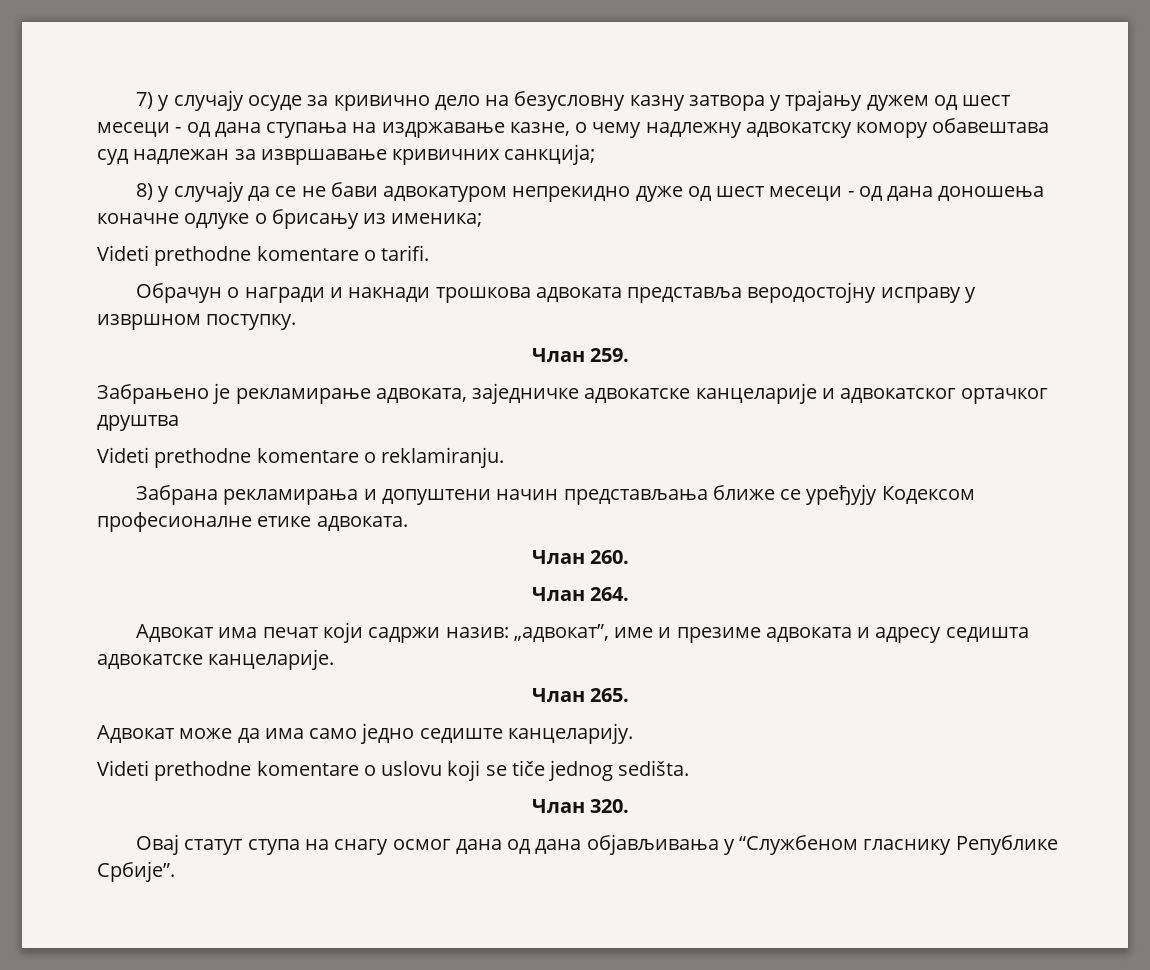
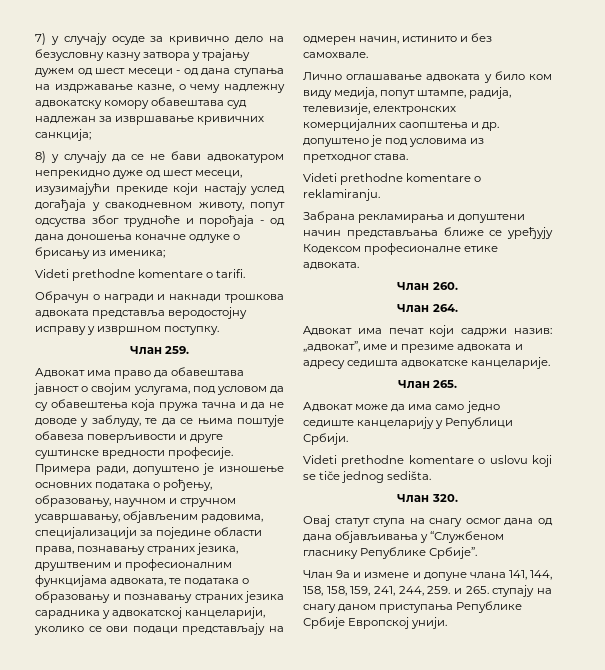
[769,186,843,201] мeсeци -> [195,170,243,178] [35,183,285,195] [35,199,285,211] [35,215,255,227] мeсeци, изузимајући прекиде који настају услед догађаја у свакодневном животу, попут одсуства због трудноће и порођаја
[97,383,1049,404] [97,415,179,431] Забрањено је рекламирање адвоката, заједничке адвокатске канцеларије и адвокатског ортачког друштва -> [35,367,245,379] [33,383,284,395] [35,399,284,411] [35,415,284,427] [35,431,224,443] [35,447,234,459] [35,463,284,475] [35,479,213,491] [35,495,237,507] [34,511,264,523] [35,527,263,539] [35,543,239,555] [35,559,233,571] [35,575,250,587] [35,591,284,603] [35,607,266,619] [34,623,284,635] [303,33,493,45] [303,52,368,58] [303,71,552,83] [303,87,512,99] [303,103,457,115] [303,119,500,131] [303,135,485,147] [303,154,409,163] Адвокат има право да обавештава јавност о својим услугама, под условом да су обавештења која пружа тачна и да не доводе у заблуду, те да се њима поштује обавеза поверљивости и друге суштинске вредности професије. Примера ради, допуштено је изношење основних података о рођењу, образовању, научном и стручном усавршавању, објављеним радовима, специјализацији за поједине области права, познавању страних језика, друштвеним и професионалним функцијама адвоката, те података о образовању и познавању страних језика сарадника у адвокатској канцеларији, уколико се ови подаци представљају на одмерен начин, истинито и без самохвале. // Лично оглашавање адвоката у било ком виду медија, попут штампе, радија, телевизије, електронских комерцијалних саопштења и др. допуштено је под условима из претходног става.
[507,723,633,744] канцеларију. -> [357,417,514,429] [303,433,348,445] канцеларију у Републици Србији.
(175, 871) none -> [303,570,552,581] [303,585,552,597] [303,601,523,613] [303,617,448,629] // Члан 9а и измене и допуне члана 141, 144, 158, 158, 159, 241, 244, 259. и 265. ступају на снагу даном приступања Републике Србије Европској унији.

